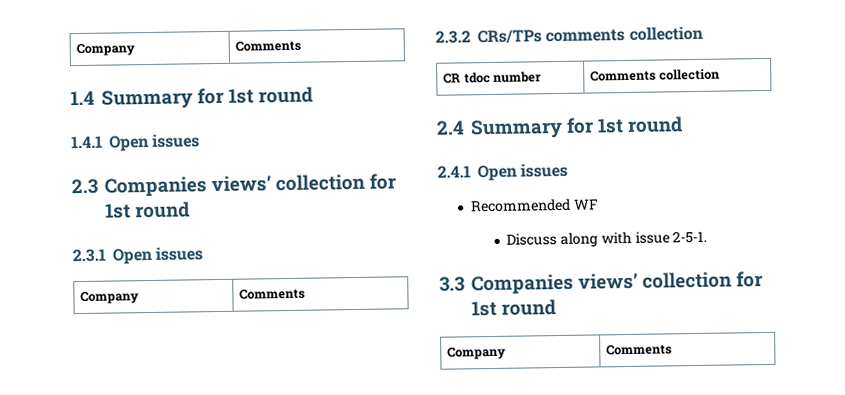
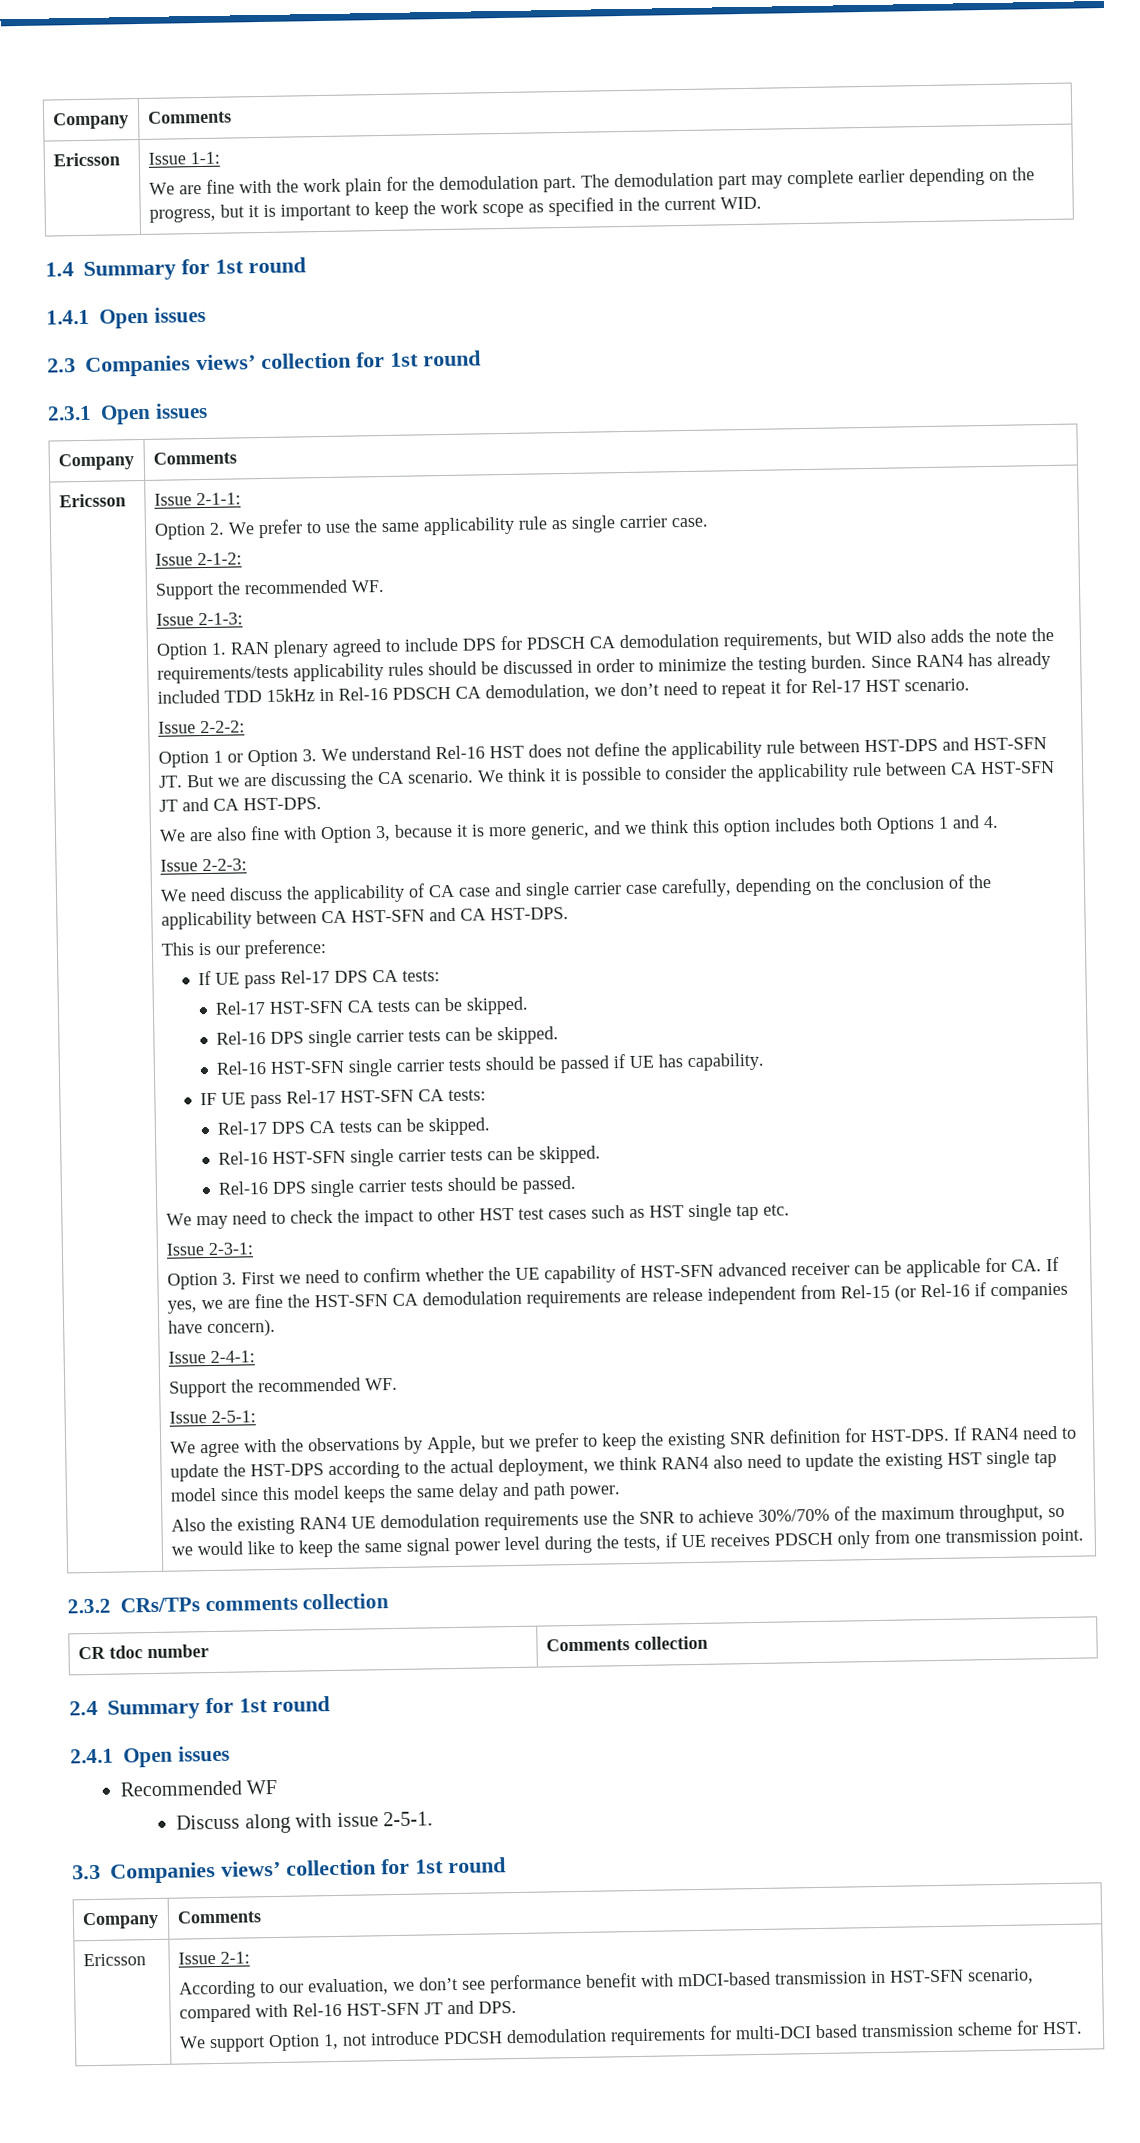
[76,43,136,57] [235,40,302,52] Company | Comments -> [52,112,129,130] [147,110,232,124] [52,152,120,167] [147,151,220,165] [148,167,1035,196] [148,196,762,223] Company | Comments // Ericsson | Issue 1-1: // We are fine with the work plain for the demodulation part. The demodulation part may complete earlier depending on the progress, but it is important to keep the work scope as specified in the current WID.
(306, 294) none -> [58,493,126,508] [153,492,241,506] [153,515,708,540] [154,552,242,566] [154,579,385,600] [155,612,243,626] [155,627,1054,660] [156,651,1051,684] [156,678,970,704] [157,720,245,734] [157,737,1047,768] [158,760,1055,790] [158,797,322,812] [158,815,999,844] [159,858,247,872] [159,874,992,904] [160,907,569,930] [160,939,327,959] [198,969,441,989] [214,996,529,1015] [215,1026,559,1048] [215,1052,764,1077] [200,1089,487,1109] [216,1117,491,1136] [217,1145,601,1167] [217,1175,577,1198] [165,1203,790,1230] [165,1242,253,1256] [166,1256,1059,1290] [166,1282,1068,1314] [167,1318,276,1338] [167,1350,255,1364] [168,1377,398,1398] [168,1410,256,1424] [169,1425,1077,1458] [169,1450,1057,1482] [169,1482,621,1503] [170,1504,1065,1535] [170,1528,1084,1558] // Ericsson | Issue 2-1-1: // Option 2. We prefer to use the same applicability rule as single carrier case. // Issue 2-1-2: // Support the recommended WF. // Issue 2-1-3: // Option 1. RAN plenary agreed to include DPS for PDSCH CA demodulation requirements, but WID also adds the note the requirements/tests applicability rules should be discussed in order to minimize the testing burden. Since RAN4 has already included TDD 15kHz in Rel-16 PDSCH CA demodulation, we don’t need to repeat it for Rel-17 HST scenario. // Issue 2-2-2: // Option 1 or Option 3. We understand Rel-16 HST does not define the applicability rule between HST-DPS and HST-SFN JT. But we are discussing the CA scenario. We think it is possible to consider the applicability rule between CA HST-SFN JT and CA HST-DPS. // We are also fine with Option 3, because it is more generic, and we think this option includes both Options 1 and 4. // Issue 2-2-3: // We need discuss the applicability of CA case and single carrier case carefully, depending on the conclusion of the applicability between CA HST-SFN and CA HST-DPS. // This is our preference: // If UE pass Rel-17 DPS CA tests: // Rel-17 HST-SFN CA tests can be skipped. // Rel-16 DPS single carrier tests can be skipped. // Rel-16 HST-SFN single carrier tests should be passed if UE has capability. // IF UE pass Rel-17 HST-SFN CA tests: // Rel-17 DPS CA tests can be skipped. // Rel-16 HST-SFN single carrier tests can be skipped. // Rel-16 DPS single carrier tests should be passed. // We may need to check the impact to other HST test cases such as HST single tap etc. // Issue 2-3-1: // Option 3. First we need to confirm whether the UE capability of HST-SFN advanced receiver can be applicable for CA. If yes, we are fine the HST-SFN CA demodulation requirements are release independent from Rel-15 (or Rel-16 if companies have concern). // Issue 2-4-1: // Support the recommended WF. // Issue 2-5-1: // We agree with the observations by Apple, but we prefer to keep the existing SNR definition for HST-DPS. If RAN4 need to update the HST-DPS according to the actual deployment, we think RAN4 also need to update the existing HST single tap model since this model keeps the same delay and path power. // Also the existing RAN4 UE demodulation requirements use the SNR to achieve 30%/70% of the maximum throughput, so we would like to keep the same signal power level during the tests, if UE receives PDSCH only from one transmission point.
(673, 350) none -> [82,1953,146,1967] [177,1951,250,1965] [178,1968,1034,1999] [178,2000,517,2023] [178,2020,1083,2053] // Ericsson | Issue 2-1: // According to our evaluation, we don’t see performance benefit with mDCI-based transmission in HST-SFN scenario, compared with Rel-16 HST-SFN JT and DPS. // We support Option 1, not introduce PDCSH demodulation requirements for multi-DCI based transmission scheme for HST.

